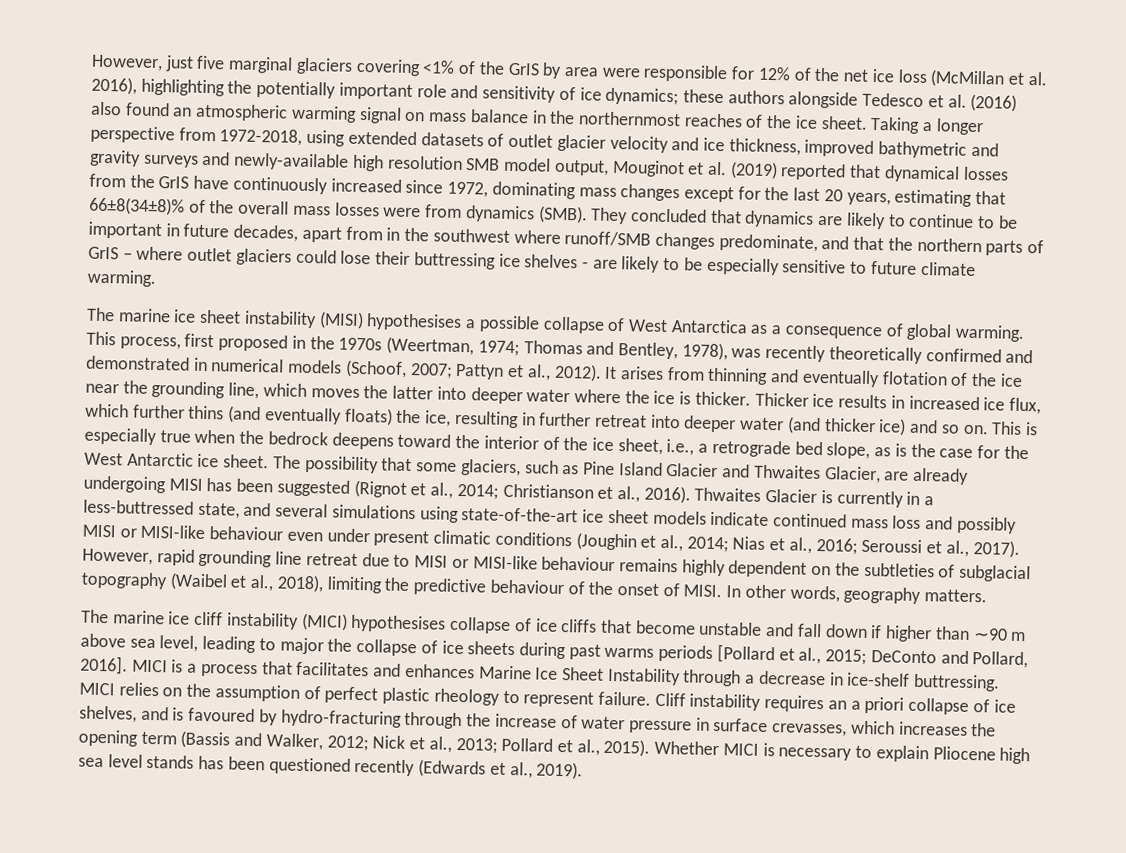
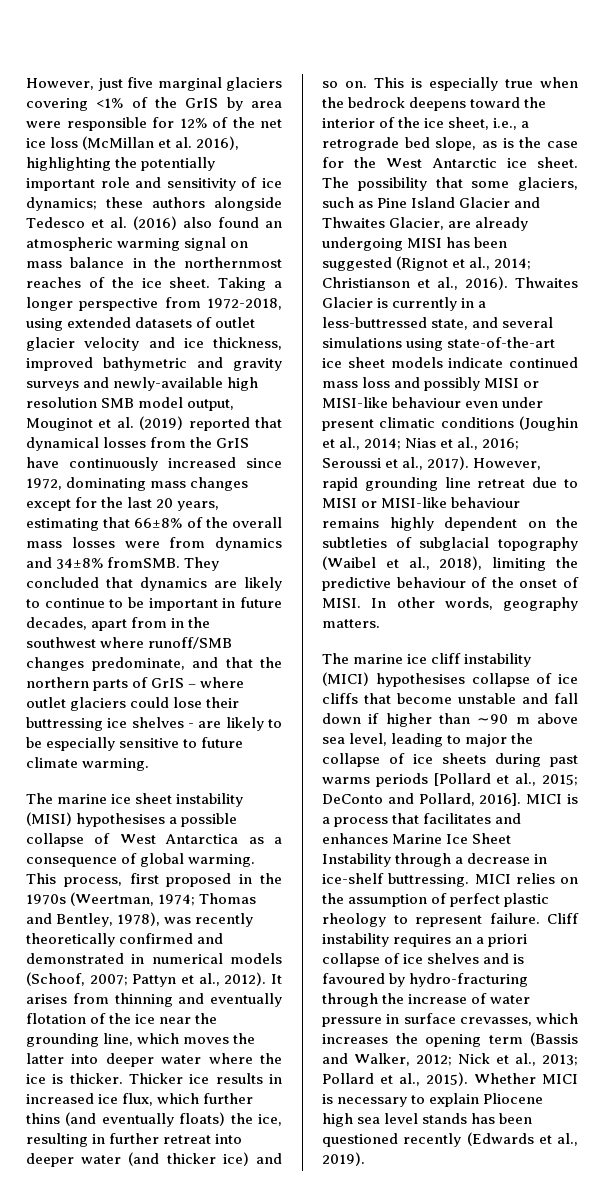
[89,196,185,216] 66±8(34±8)% -> [134,518,183,528] 66±8%
[537,205,588,224] (SMB). -> [26,557,181,569] and 34±8% fromSMB.
[79,705,137,723] shelves, -> [427,953,480,964] shelves

